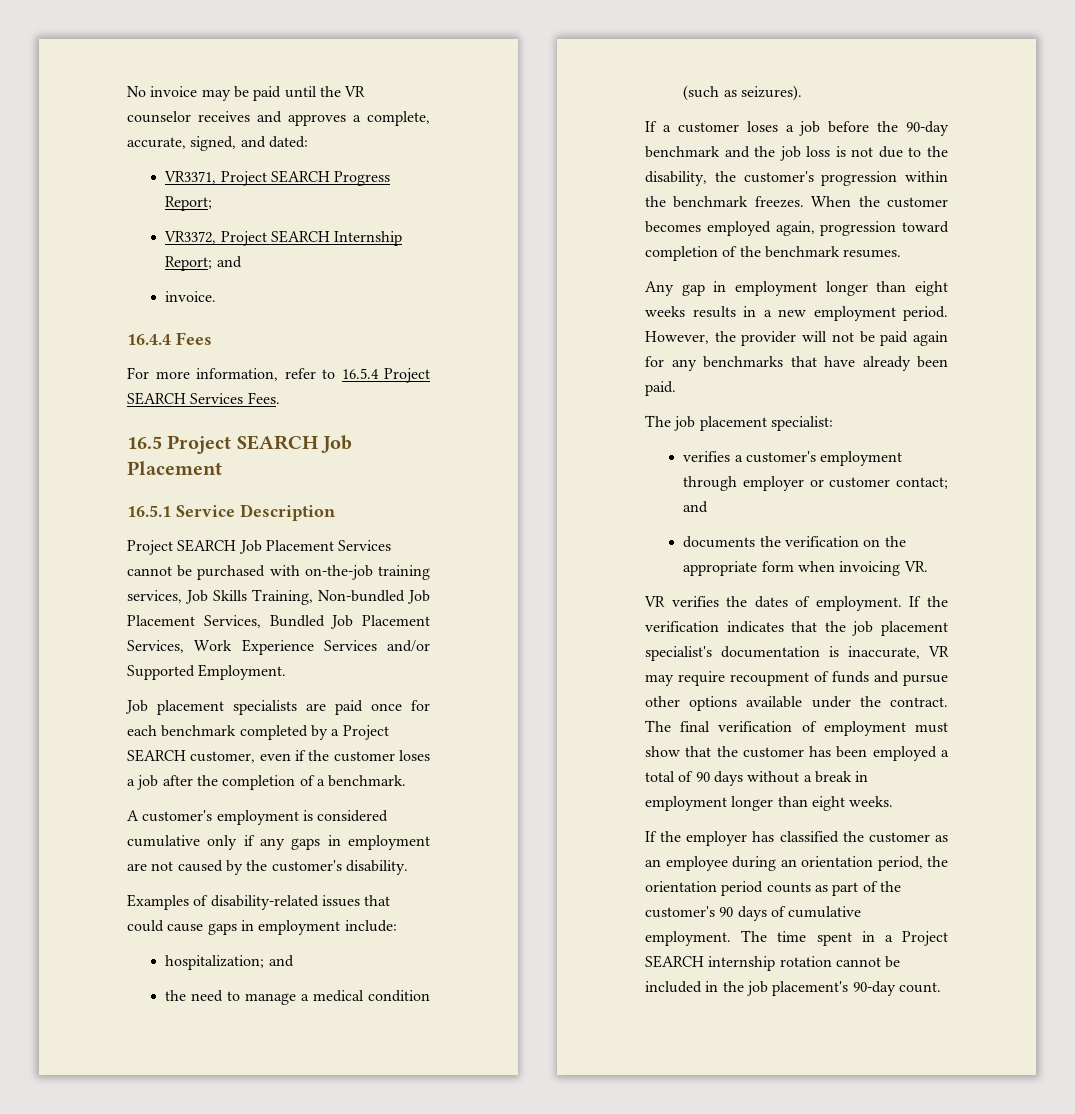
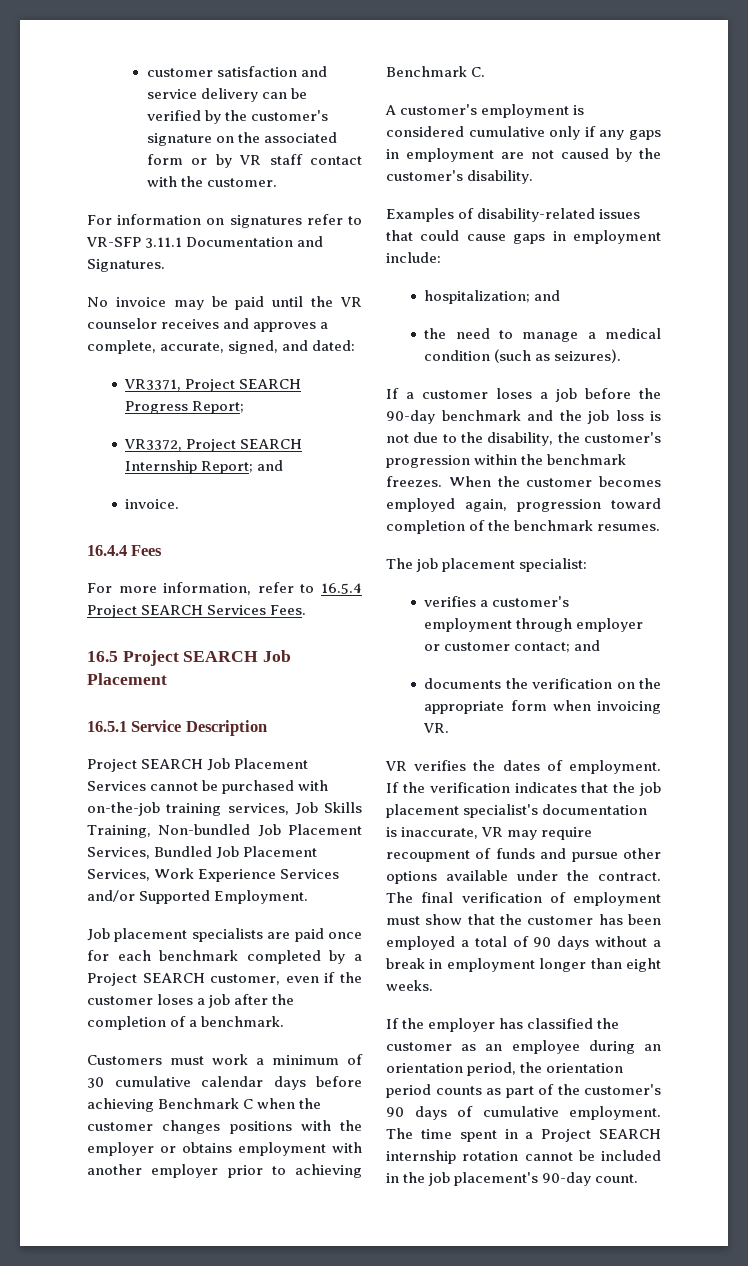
(127, 91) none -> [146,66,328,77] [146,88,308,102] [146,110,329,124] [146,132,338,146] [146,154,362,168] [146,176,278,187] [87,214,362,228] [86,236,324,248] [87,259,165,272] customer satisfaction and service delivery can be verified by the customer's signature on the associated form or by VR staff contact with the customer. // For information on signatures refer to VR-SFP 3.11.1 Documentation and Signatures. //
(407, 781) none -> [87,1054,363,1065] [87,1076,362,1090] [87,1098,322,1112] [87,1120,362,1134] [87,1142,362,1156] [87,1164,362,1178] [386,66,486,77] // Customers must work a minimum of 30 cumulative calendar days before achieving Benchmark C when the customer changes positions with the employer or obtains employment with another employer prior to achieving Benchmark C.
[645,281,948,296] [645,306,948,321] [645,331,948,346] [645,356,948,371] [645,381,676,396] // Any gap in employment longer than eight weeks results in a new employment period. However, the provider will not be paid again for any benchmarks that have already been paid. -> (661, 527) none

